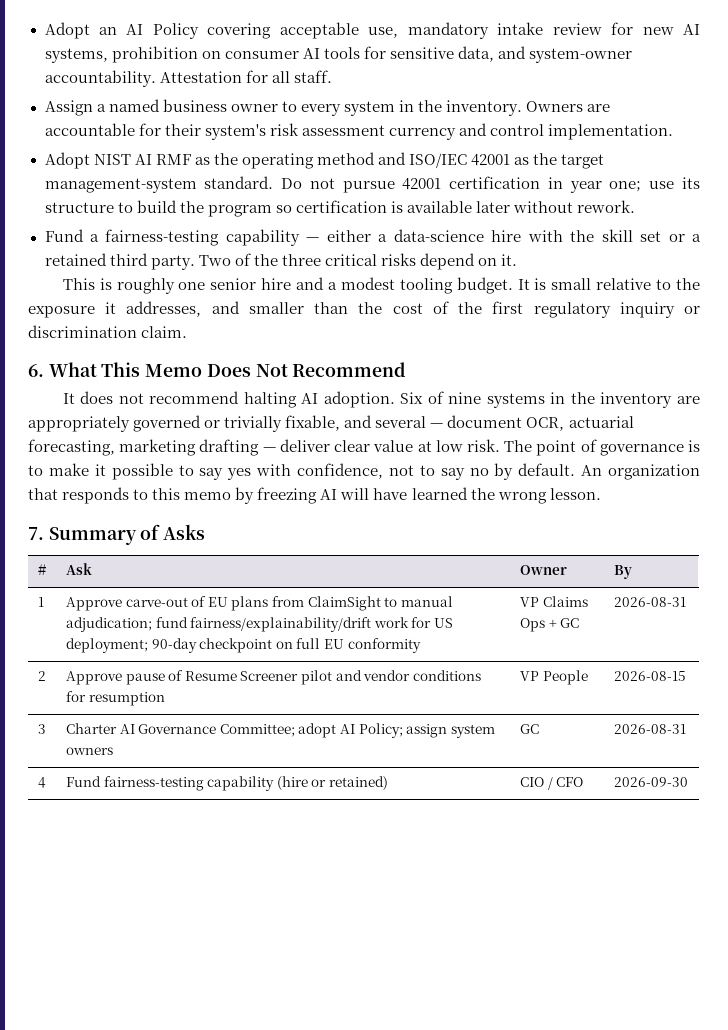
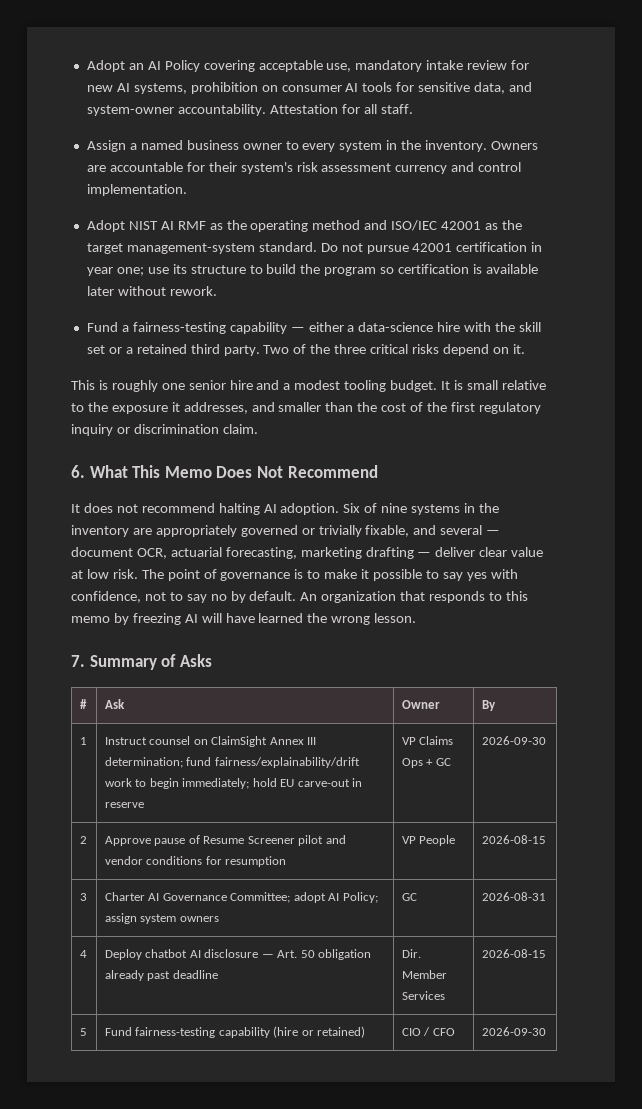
[65,596,454,611] [65,617,454,632] [65,638,421,653] Approve carve-out of EU plans from ClaimSight to manual adjudication; fund fairness/explainability/drift work for US deployment; 90-day checkpoint on full EU conformity -> [104,736,317,747] [104,757,360,768] [104,778,363,789] [104,802,144,808] Instruct counsel on ClaimSight Annex III determination; fund fairness/explainability/drift work to begin immediately; hold EU carve-out in reserve
[613,597,686,607] 2026-08-31 -> [481,736,546,745] 2026-09-30
(46, 782) none -> [104,949,372,960] [104,970,218,981] [401,949,421,958] [401,970,447,979] [401,991,445,1000] [481,949,546,958] [79,1028,87,1036] | Deploy chatbot AI disclosure — Art. 50 obligation already past deadline | Dir. Member Services | 2026-08-15 // 5

